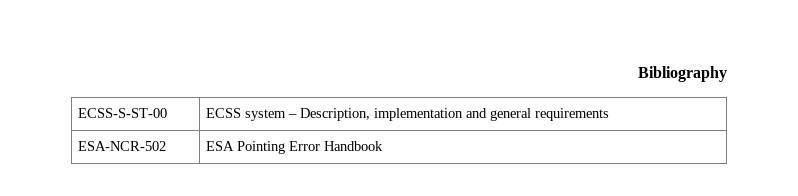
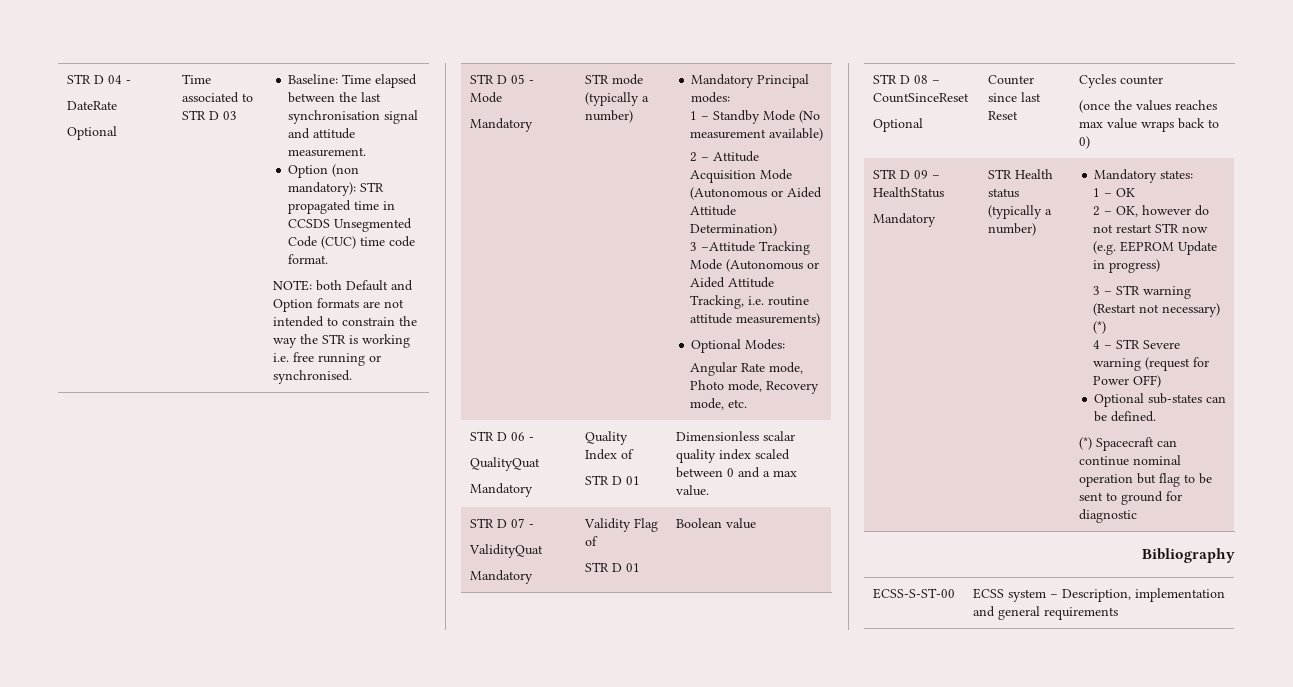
(638, 74) none -> [66,74,131,84] [66,101,117,110] [66,126,117,140] [181,74,211,84] [181,92,253,103] [181,110,237,120] [288,74,418,88] [288,92,382,103] [288,110,419,124] [288,128,356,139] [288,147,367,157] [288,164,360,178] [288,182,385,196] [288,200,396,214] [288,218,413,232] [288,236,416,249] [288,254,329,264] [272,280,413,291] [272,298,404,312] [272,316,417,327] [272,334,410,348] [272,352,381,366] [272,370,352,384] [469,74,534,84] [469,92,502,103] [469,118,533,132] [584,74,643,85] [584,92,649,106] [584,110,633,123] [691,74,810,88] [691,92,731,103] [690,110,821,124] [690,128,824,141] [690,151,760,162] [690,169,793,183] [690,187,823,200] [690,205,737,216] [690,223,778,236] [690,241,811,255] [690,259,820,272] [690,277,775,288] [690,295,810,309] [690,313,821,326] [691,339,786,353] [690,362,804,376] [690,380,820,394] [690,398,748,410] [469,431,534,441] [469,457,540,471] [469,483,533,497] [584,431,628,445] [584,449,634,460] [584,475,640,485] [675,431,795,441] [675,449,790,463] [675,467,797,478] [675,485,709,496] [469,518,534,528] [468,544,543,558] [469,570,533,584] [583,518,658,532] [584,536,598,546] [584,562,640,572] [675,518,756,529] [872,74,940,84] [872,93,969,103] [872,118,923,132] [987,75,1034,85] [987,92,1041,102] [987,111,1018,120] [1078,74,1163,88] [1078,100,1217,113] [1078,118,1219,132] [1078,136,1090,149] [872,169,940,179] [872,187,944,198] [872,213,936,227] [987,169,1053,179] [987,188,1019,198] [987,205,1052,219] [987,223,1036,236] [1094,169,1194,183] [1093,188,1136,197] [1093,205,1210,217] [1093,223,1209,233] [1093,241,1218,255] [1093,259,1161,273] [1093,285,1192,299] [1093,303,1221,317] [1093,321,1107,334] [1093,339,1181,349] [1093,357,1210,371] [1093,375,1162,388] [1094,393,1227,407] [1094,411,1157,422] [1078,437,1177,451] [1078,455,1181,466] [1078,473,1212,487] [1078,491,1182,505] [1078,509,1137,523] STR D 04 - // DateRate // Optional | Time associated to STR D 03 | Baseline: Time elapsed between the last synchronisation signal and attitude measurement. // Option (non mandatory): STR propagated time in CCSDS Unsegmented Code (CUC) time code format. // NOTE: both Default and Option formats are not intended to constrain the way the STR is working i.e. free running or synchronised. // STR D 05 - Mode // Mandatory | STR mode (typically a number) | Mandatory Principal modes: // 1 – Standby Mode (No measurement available) // 2 – Attitude Acquisition Mode (Autonomous or Aided Attitude Determination) // 3 –Attitude Tracking Mode (Autonomous or Aided Attitude Tracking, i.e. routine attitude measurements) // Optional Modes: // Angular Rate mode, Photo mode, Recovery mode, etc. // STR D 06 - // QualityQuat // Mandatory | Quality Index of // STR D 01 | Dimensionless scalar quality index scaled between 0 and a max value. // STR D 07 - // ValidityQuat // Mandatory | Validity Flag of // STR D 01 | Boolean value // STR D 08 – CountSinceReset // Optional | Counter since last Reset | Cycles counter // (once the values reaches max value wraps back to 0) // STR D 09 – HealthStatus // Mandatory | STR Health status (typically a number) | Mandatory states: // 1 – OK // 2 – OK, however do not restart STR now (e.g. EEPROM Update in progress) // 3 – STR warning (Restart not necessary) (*) // 4 – STR Severe warning (request for Power OFF) // Optional sub-states can be defined. // (*) Spacecraft can continue nominal operation but flag to be sent to ground for diagnostic //
[77,141,166,151] [205,141,383,154] // ESA-NCR-502 | ESA Pointing Error Handbook -> (1118, 613) none

